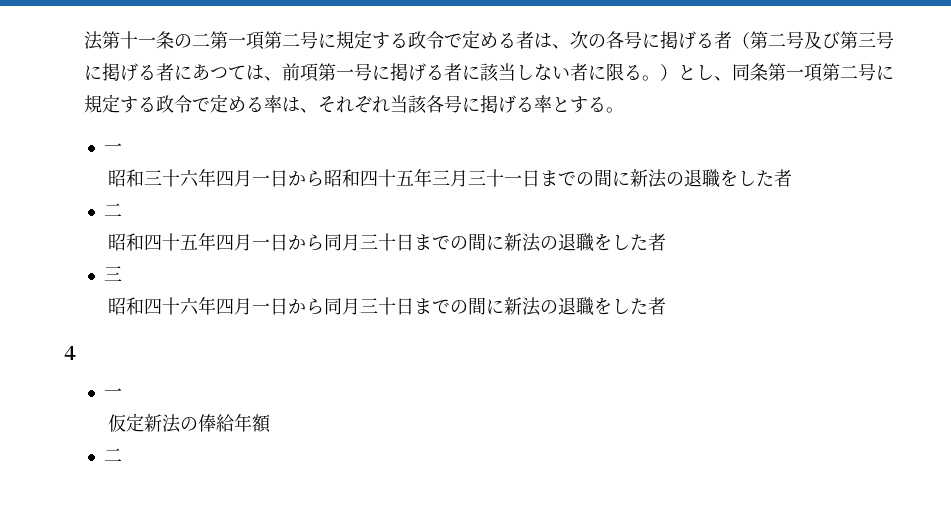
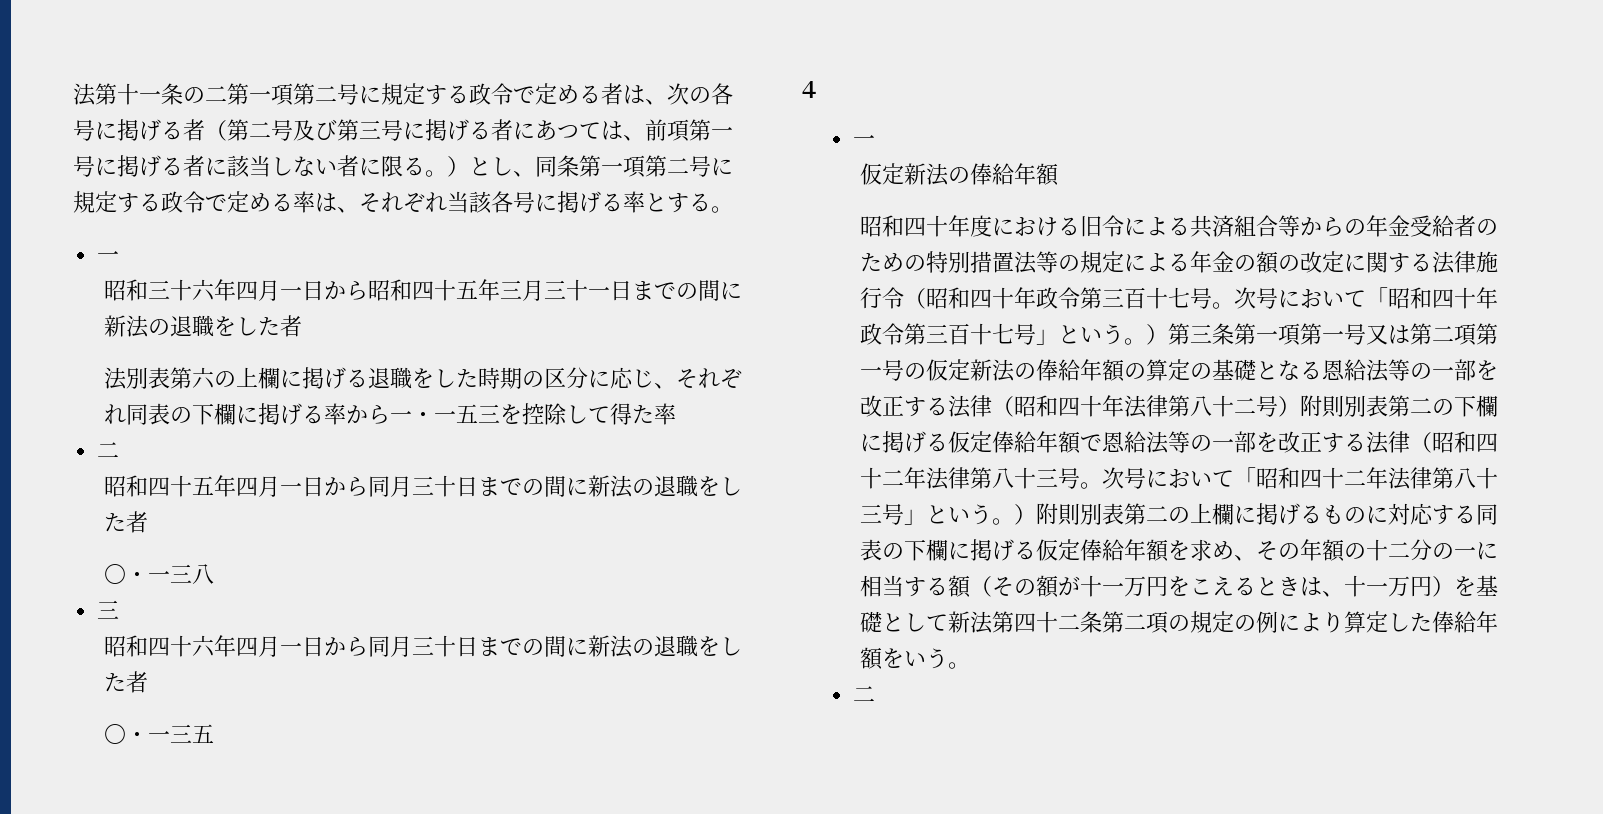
(792, 178) none -> [104,367,743,390] [104,403,677,425] // 法別表第六の上欄に掲げる退職をした時期の区分に応じ、それぞれ同表の下欄に掲げる率から一・一五三を控除して得た率
(666, 242) none -> [104,564,215,585] // 〇・一三八
(666, 306) none -> [104,724,215,744] // 〇・一三五
(271, 423) none -> [860,215,1499,238] [860,251,1499,274] [860,287,1499,309] [860,323,1499,346] [860,359,1499,382] [860,395,1499,418] [860,431,1499,454] [860,467,1499,490] [860,503,1499,525] [860,539,1499,562] [860,575,1499,598] [860,611,1499,634] [860,647,971,670] // 昭和四十年度における旧令による共済組合等からの年金受給者のための特別措置法等の規定による年金の額の改定に関する法律施行令（昭和四十年政令第三百十七号。次号において「昭和四十年政令第三百十七号」という。）第三条第一項第一号又は第二項第一号の仮定新法の俸給年額の算定の基礎となる恩給法等の一部を改正する法律（昭和四十年法律第八十二号）附則別表第二の下欄に掲げる仮定俸給年額で恩給法等の一部を改正する法律（昭和四十二年法律第八十三号。次号において「昭和四十二年法律第八十三号」という。）附則別表第二の上欄に掲げるものに対応する同表の下欄に掲げる仮定俸給年額を求め、その年額の十二分の一に相当する額（その額が十一万円をこえるときは、十一万円）を基礎として新法第四十二条第二項の規定の例により算定した俸給年額をいう。

